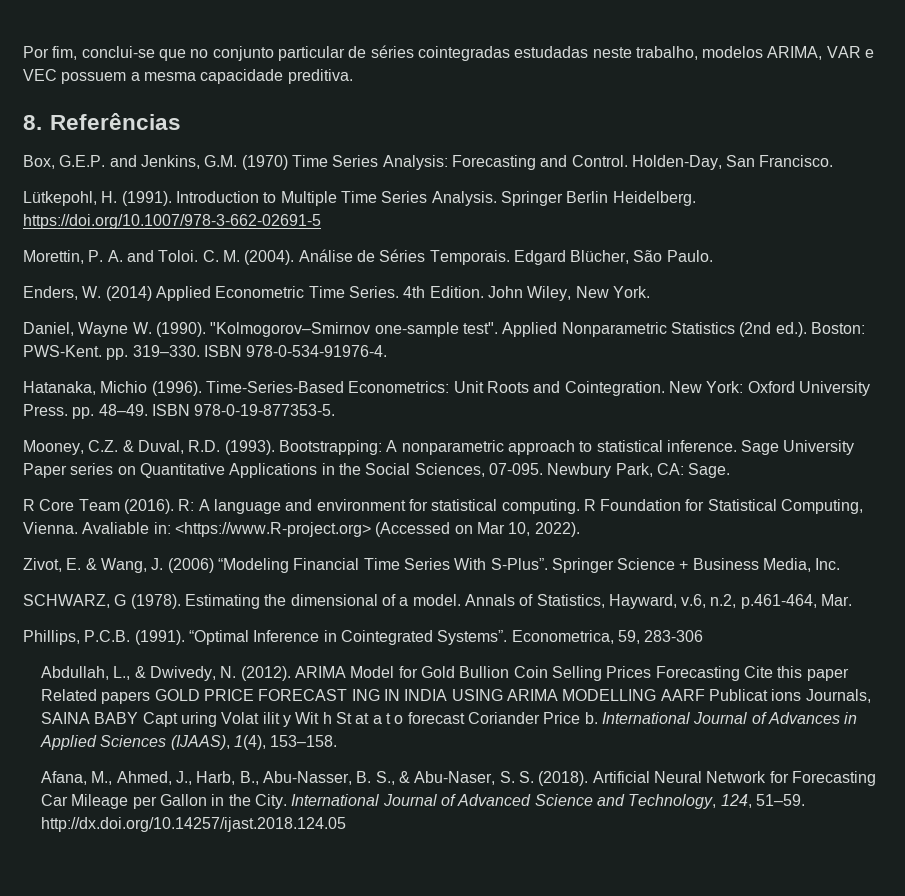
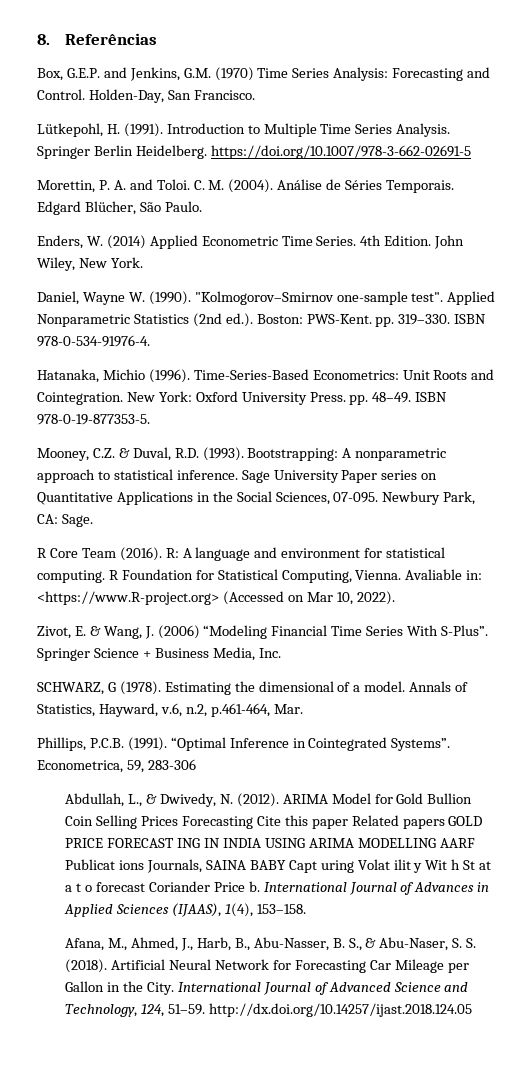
[23,45,875,61] [23,69,353,84] Por fim, conclui-se que no conjunto particular de séries cointegradas estudadas neste trabalho, modelos ARIMA, VAR e VEC possuem a mesma capacidade preditiva. // -> (37, 39) none

